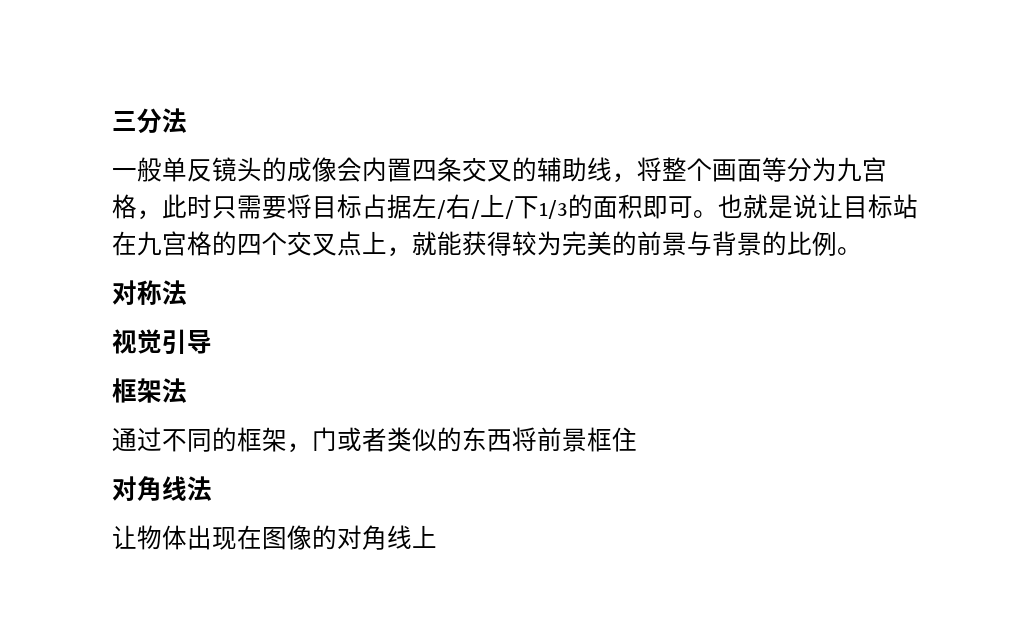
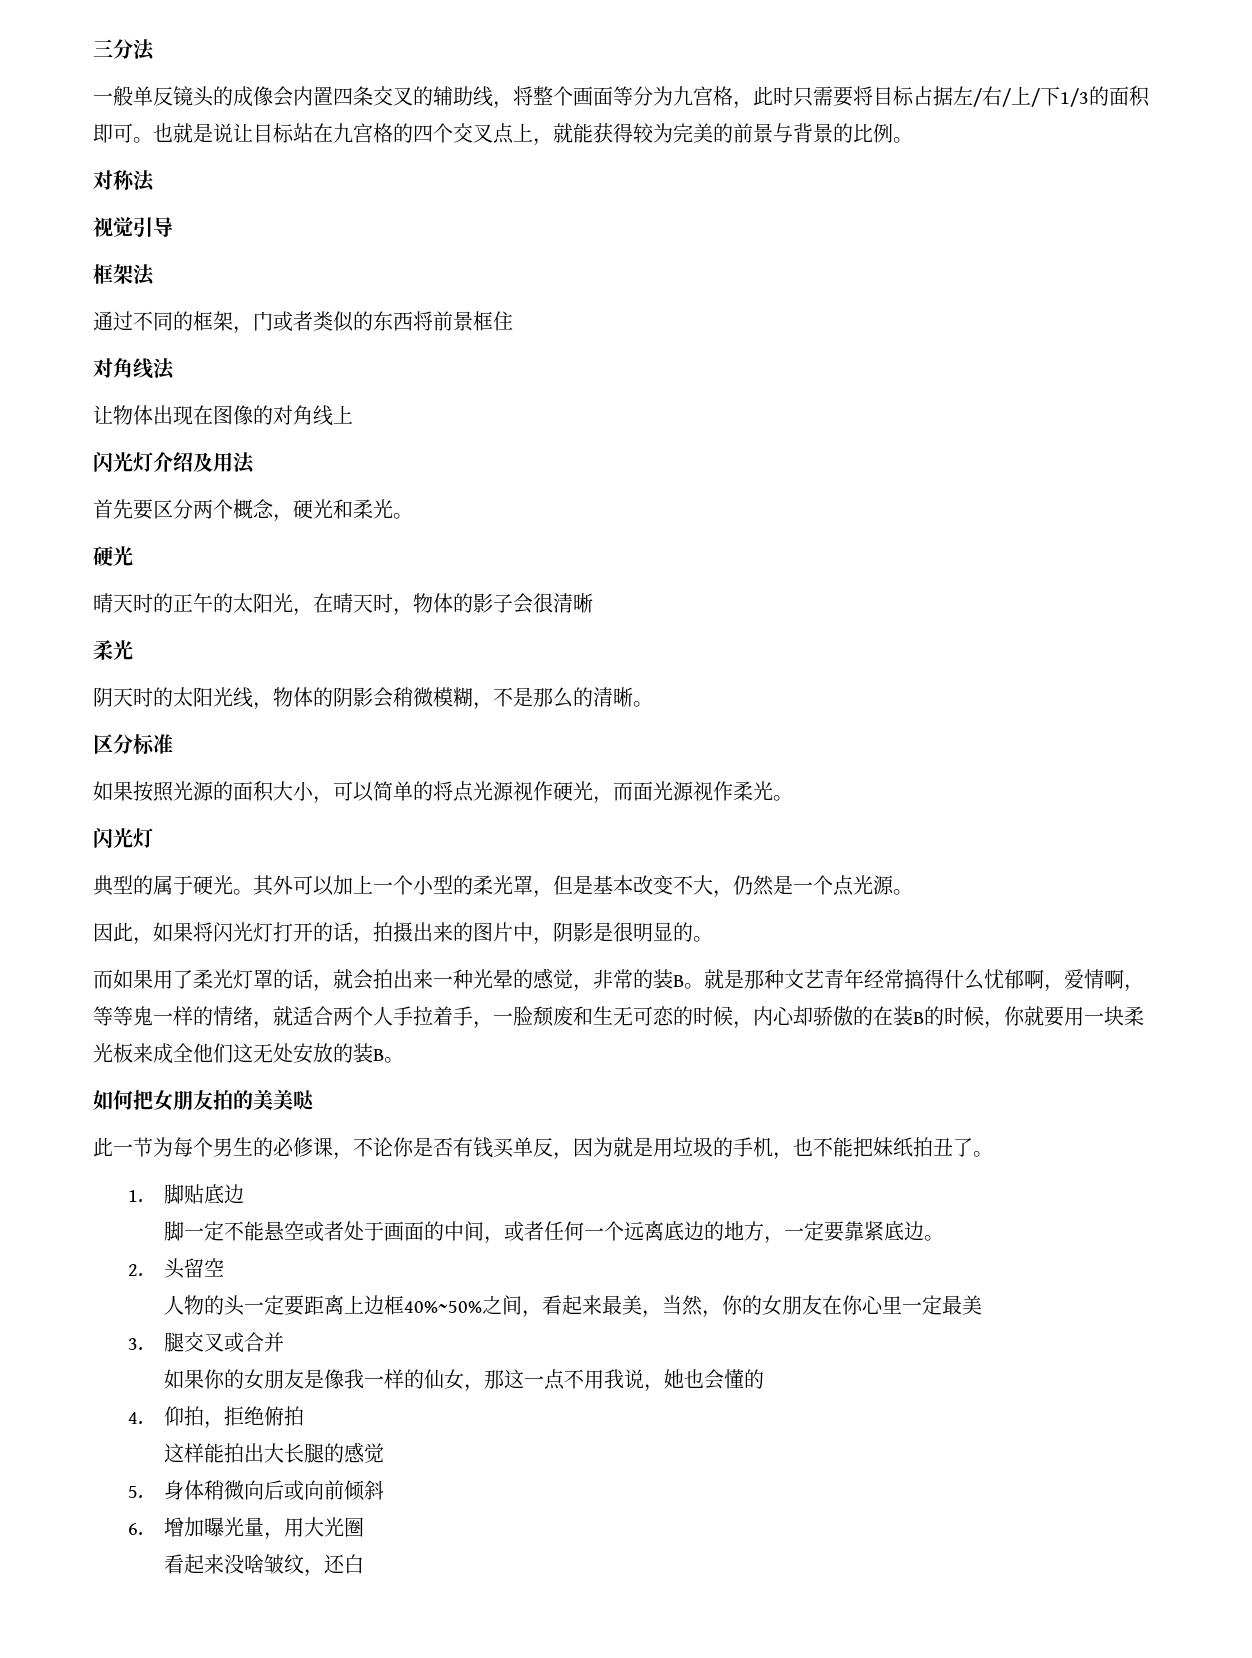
(437, 536) none -> [93,452,255,474] [93,499,413,522] [93,546,133,566] [93,593,593,616] [93,640,133,660] [93,687,653,710] [93,734,173,755] [93,781,793,804] [93,828,153,848] [93,875,913,898] [93,922,713,945] [93,968,1144,992] [93,1006,1144,1029] [93,1043,404,1064] [93,1089,314,1111] [93,1137,993,1160] [128,1184,244,1204] [163,1221,944,1244] [128,1258,224,1279] [163,1295,982,1318] [128,1332,284,1353] [163,1369,764,1392] [128,1406,304,1429] [163,1442,384,1463] [128,1480,384,1501] [128,1517,364,1540] [163,1554,364,1577] // 闪光灯介绍及用法 // 首先要区分两个概念，硬光和柔光。 // 硬光 // 晴天时的正午的太阳光，在晴天时，物体的影子会很清晰 // 柔光 // 阴天时的太阳光线，物体的阴影会稍微模糊，不是那么的清晰。 // 区分标准 // 如果按照光源的面积大小，可以简单的将点光源视作硬光，而面光源视作柔光。 // 闪光灯 // 典型的属于硬光。其外可以加上一个小型的柔光罩，但是基本改变不大，仍然是一个点光源。 // 因此，如果将闪光灯打开的话，拍摄出来的图片中，阴影是很明显的。 // 而如果用了柔光灯罩的话，就会拍出来一种光晕的感觉，非常的装B。就是那种文艺青年经常搞得什么忧郁啊，爱情啊，等等鬼一样的情绪，就适合两个人手拉着手，一脸颓废和生无可恋的时候，内心却骄傲的在装B的时候，你就要用一块柔光板来成全他们这无处安放的装B。 // 如何把女朋友拍的美美哒 // 此一节为每个男生的必修课，不论你是否有钱买单反，因为就是用垃圾的手机，也不能把妹纸拍丑了。 // 1.脚贴底边 // 脚一定不能悬空或者处于画面的中间，或者任何一个远离底边的地方，一定要靠紧底边。 // 2.头留空 // 人物的头一定要距离上边框40%~50%之间，看起来最美，当然，你的女朋友在你心里一定最美 // 3.腿交叉或合并 // 如果你的女朋友是像我一样的仙女，那这一点不用我说，她也会懂的 // 4.仰拍，拒绝俯拍 // 这样能拍出大长腿的感觉 // 5.身体稍微向后或向前倾斜 // 6.增加曝光量，用大光圈 // 看起来没啥皱纹，还白

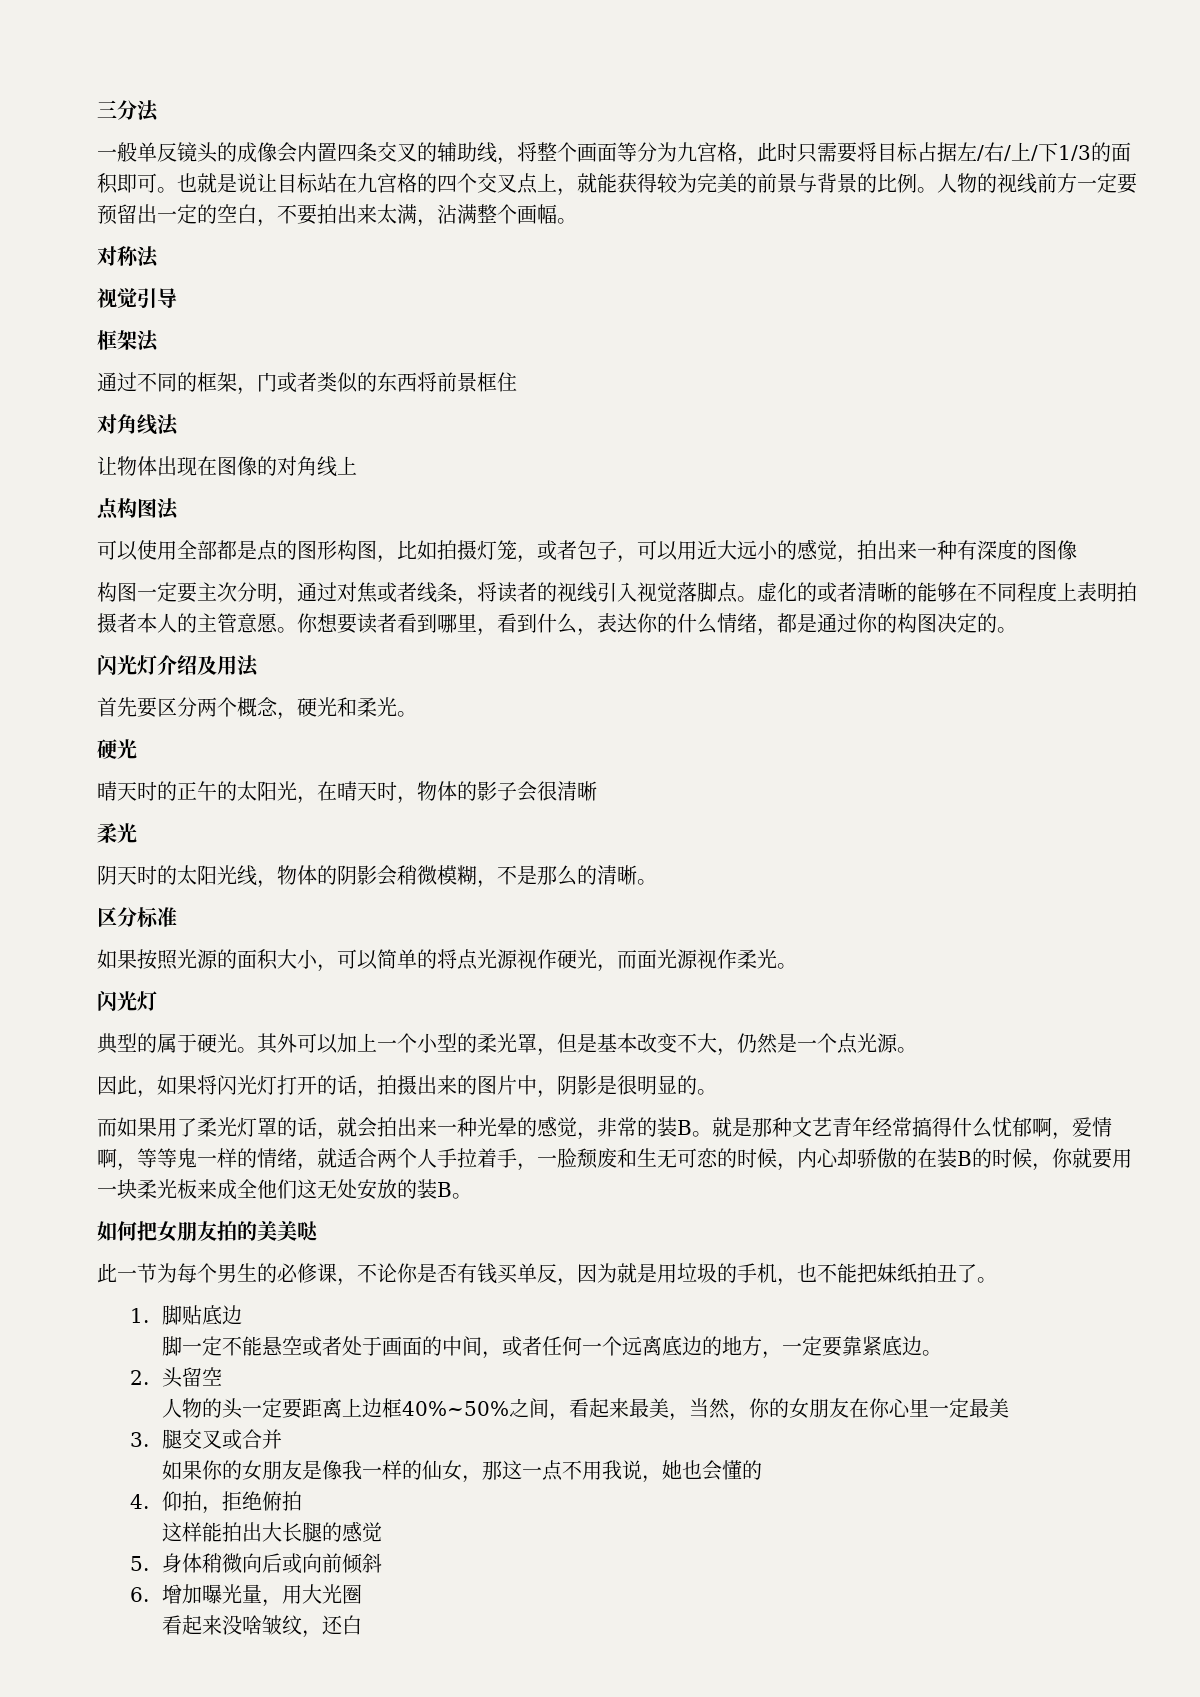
(913, 140) none -> [937,173,1137,194] [97,204,577,227] 人物的视线前方一定要预留出一定的空白，不要拍出来太满，沾满整个画幅。
(353, 414) none -> [97,498,179,520] [97,539,1077,563] [97,581,1137,605] [97,613,1017,636] // 点构图法 // 可以使用全部都是点的图形构图，比如拍摄灯笼，或者包子，可以用近大远小的感觉，拍出来一种有深度的图像 // 构图一定要主次分明，通过对焦或者线条，将读者的视线引入视觉落脚点。虚化的或者清晰的能够在不同程度上表明拍摄者本人的主管意愿。你想要读者看到哪里，看到什么，表达你的什么情绪，都是通过你的构图决定的。

